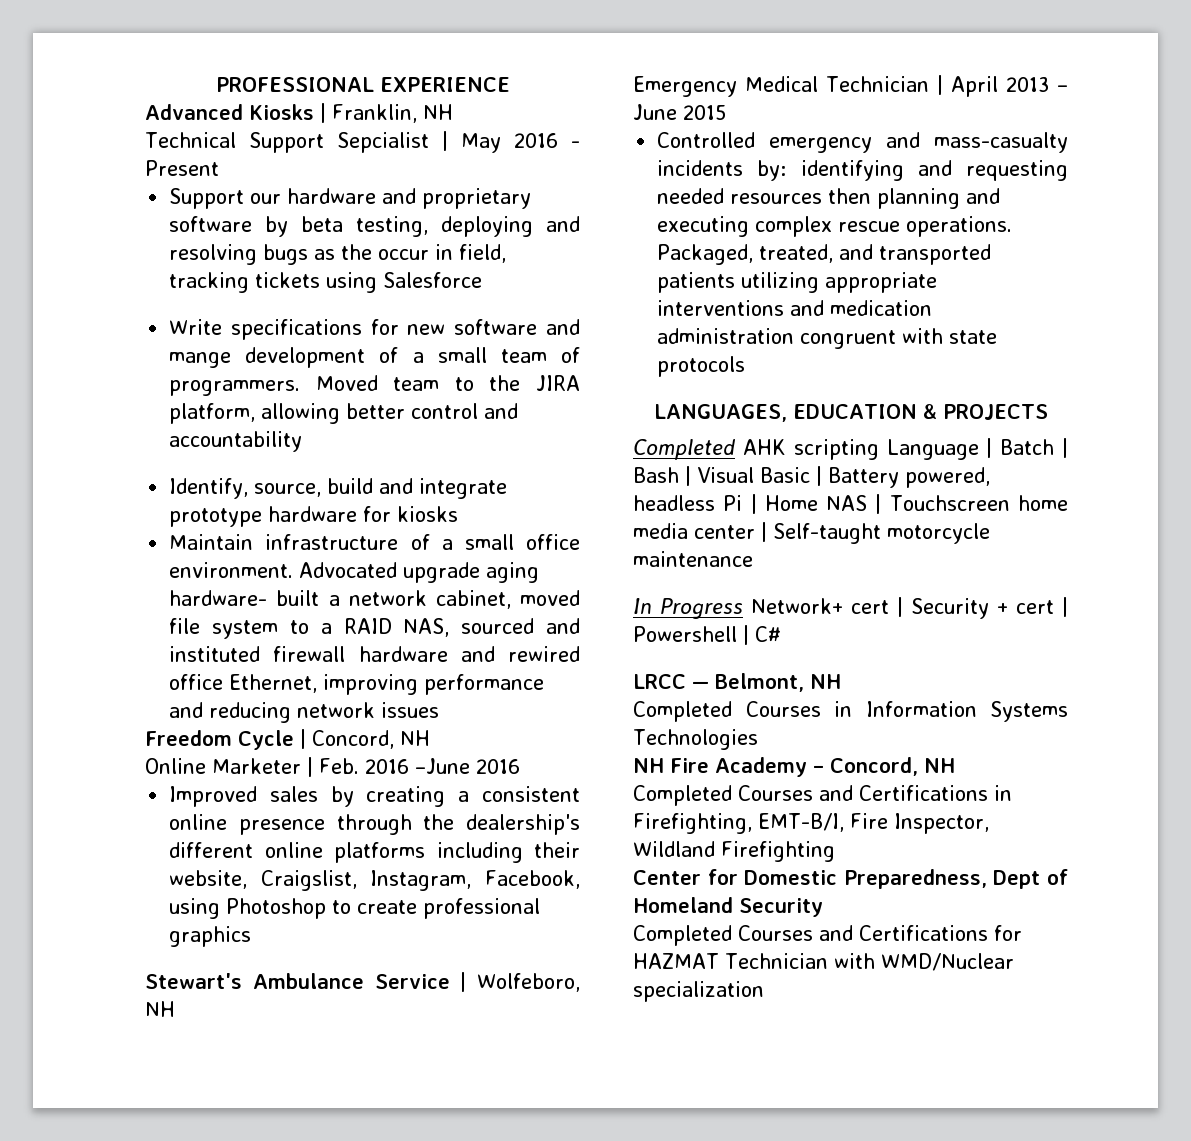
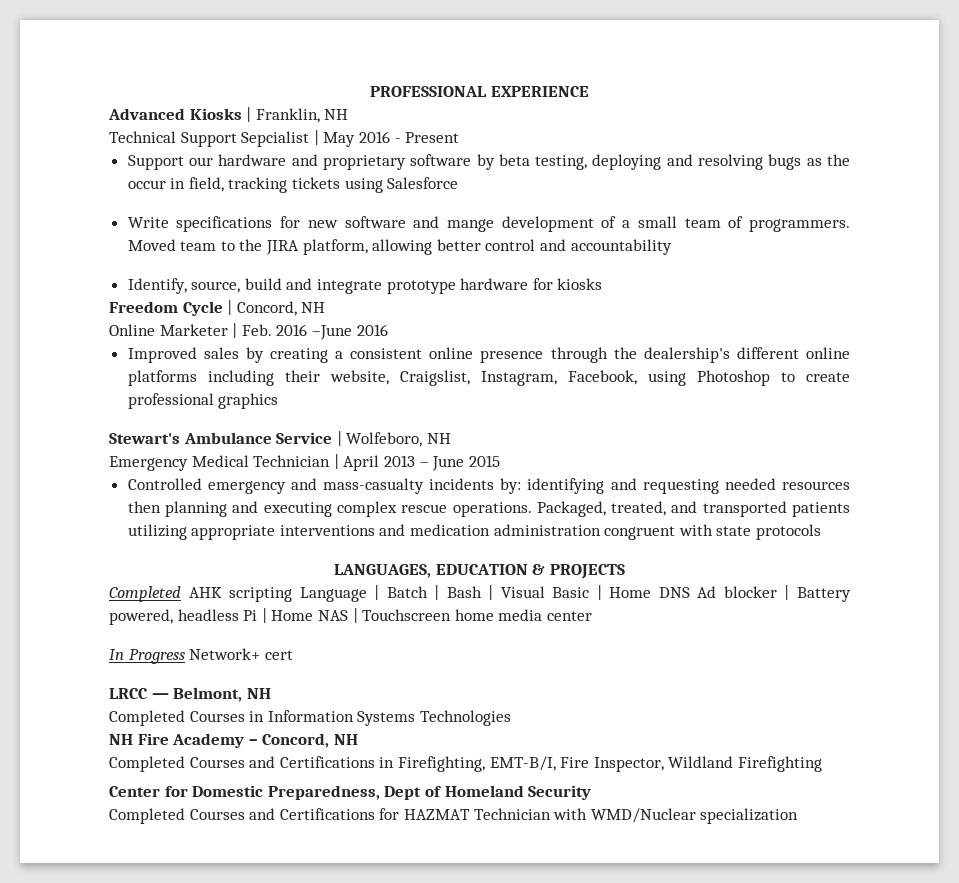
[169,534,581,550] [169,562,540,583] [169,590,580,609] [169,618,580,639] [169,646,580,662] [169,674,545,695] [169,702,440,723] // Maintain infrastructure of a small office environment. Advocated upgrade aging hardware- built a network cabinet, moved file system to a RAID NAS, sourced and instituted firewall hardware and rewired office Ethernet, improving performance and reducing network issues -> (603, 284) none
(822, 476) none -> [609,585,790,600] Home DNS Ad blocker |
[761,522,990,544] [633,551,753,567] | Self-taught motorcycle maintenance -> (592, 616) none
[897,597,1068,619] [633,625,781,645] | Security + cert | Powershell | C# -> (293, 655) none

